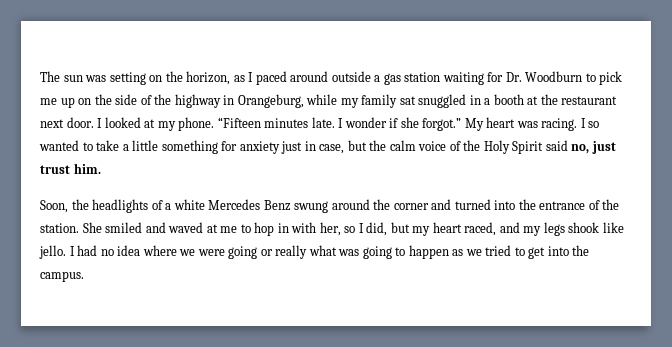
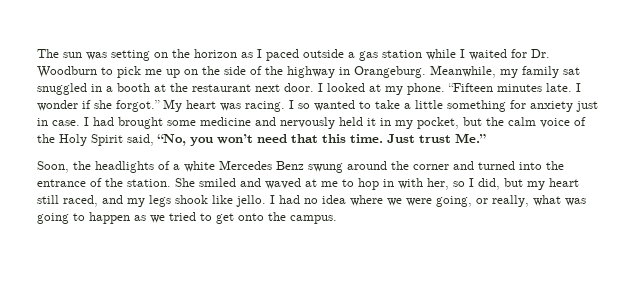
[186,71,231,85] horizon, -> [194,49,237,58] horizon
[290,71,329,82] around -> (299, 55) none
[442,72,484,85] waiting -> [426,49,507,60] while I waited
[237,94,338,108] Orangeburg, while -> [354,65,496,78] Orangeburg. Meanwhile,
[319,144,345,154] case, -> [52,117,459,129] case. I had brought some medicine and nervously held it in my pocket,
[545,140,616,154] [40,163,101,174] said no, just trust him. -> [127,133,486,146] said, “No, you won’t need that this time. Just trust Me.”
(462, 227) none -> [37,195,59,204] still
[228,245,308,259] going or really -> [436,195,529,207] going, or really,
[547,246,569,256] into -> [238,213,264,221] onto

